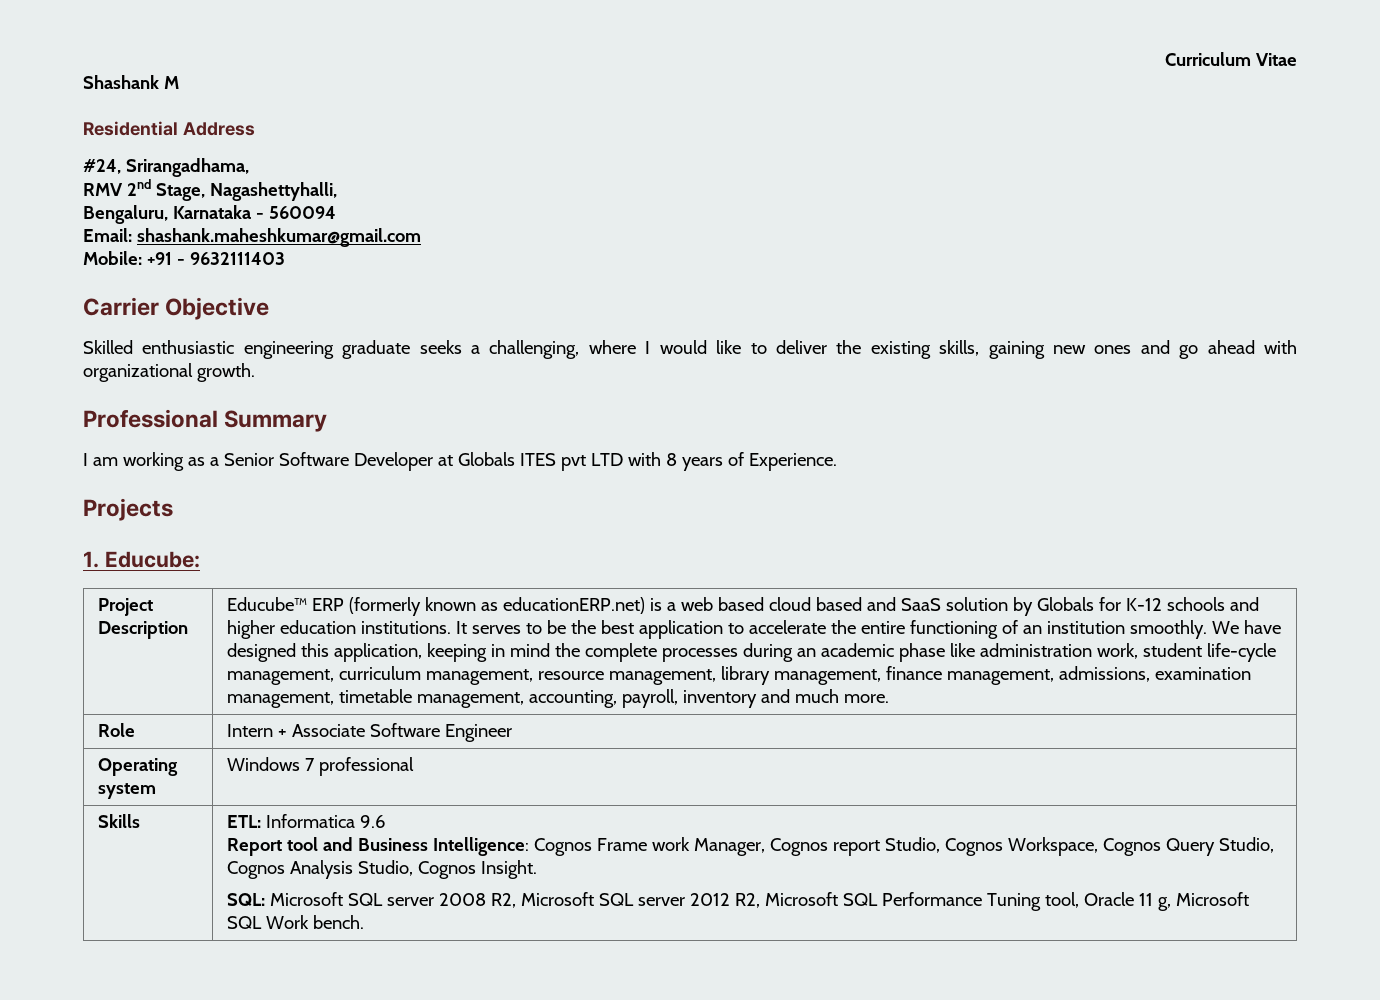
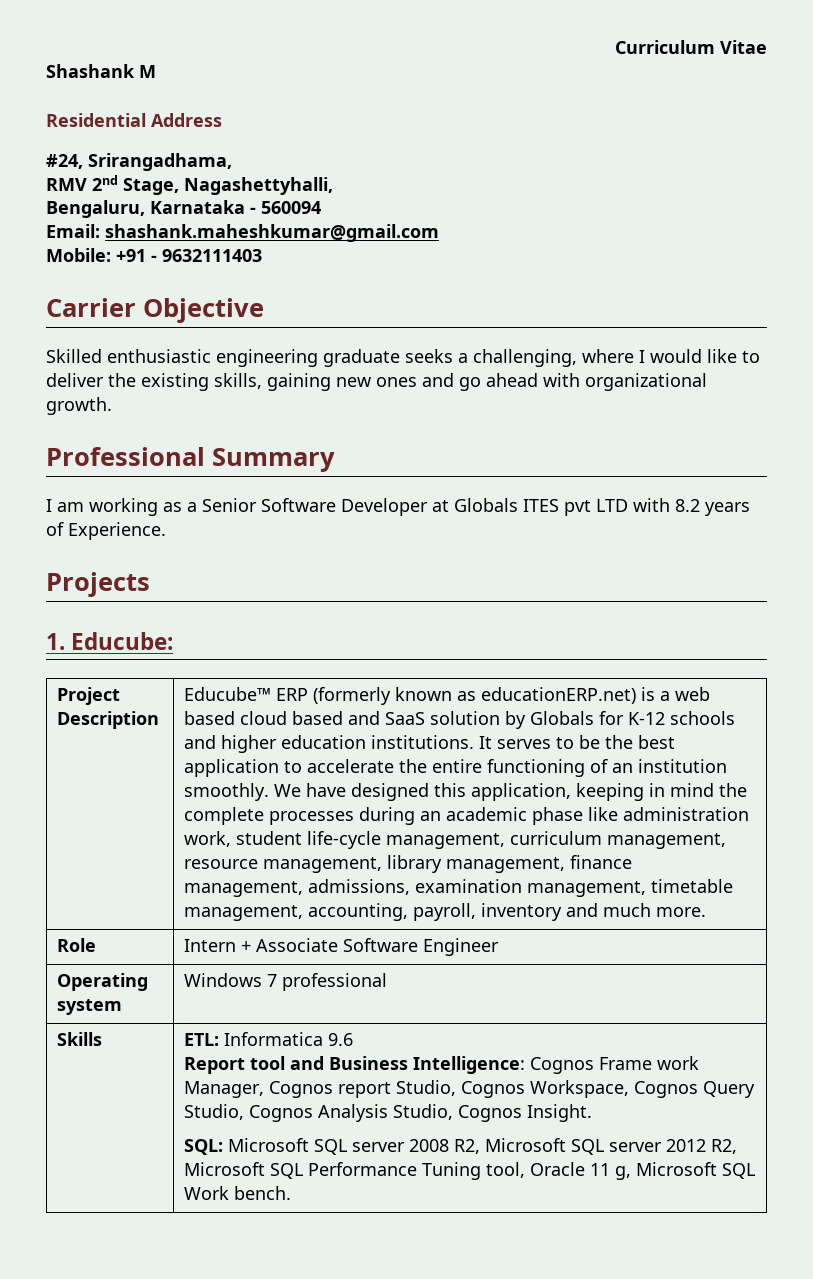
[665,453,677,466] 8 -> [675,499,700,512] 8.2

